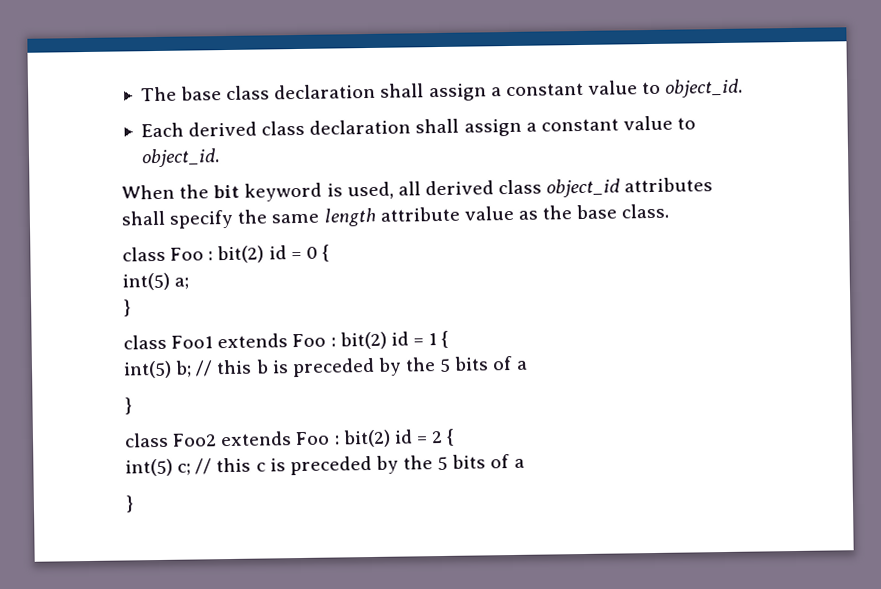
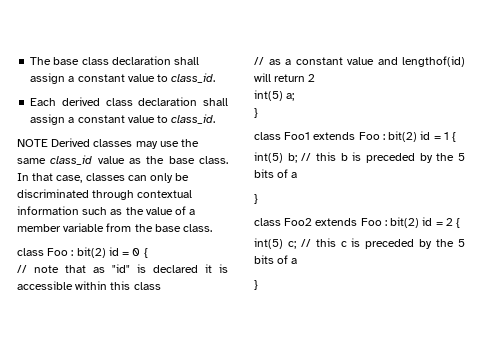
[664,78,744,98] object_id. -> [171,73,216,83] class_id.
[140,148,220,168] [121,177,714,202] [121,206,460,229] object_id. // When the bit keyword is used, all derived class object_id attributes shall specify the same length attribute -> [171,114,216,124] [17,138,200,149] [17,155,93,165] class_id. // NOTE Derived classes may use the same class_id
(670, 211) none -> [17,173,190,183] [17,189,193,200] [17,206,196,215] [17,223,213,232] In that case, classes can only be discriminated through contextual information such as the value of a member variable from the base class.
(330, 253) none -> [17,264,228,273] [17,281,161,290] [254,56,465,67] [254,73,316,82] // // note that as "id" is declared it is accessible within this class // // as a constant value and lengthof(id) will return 2

